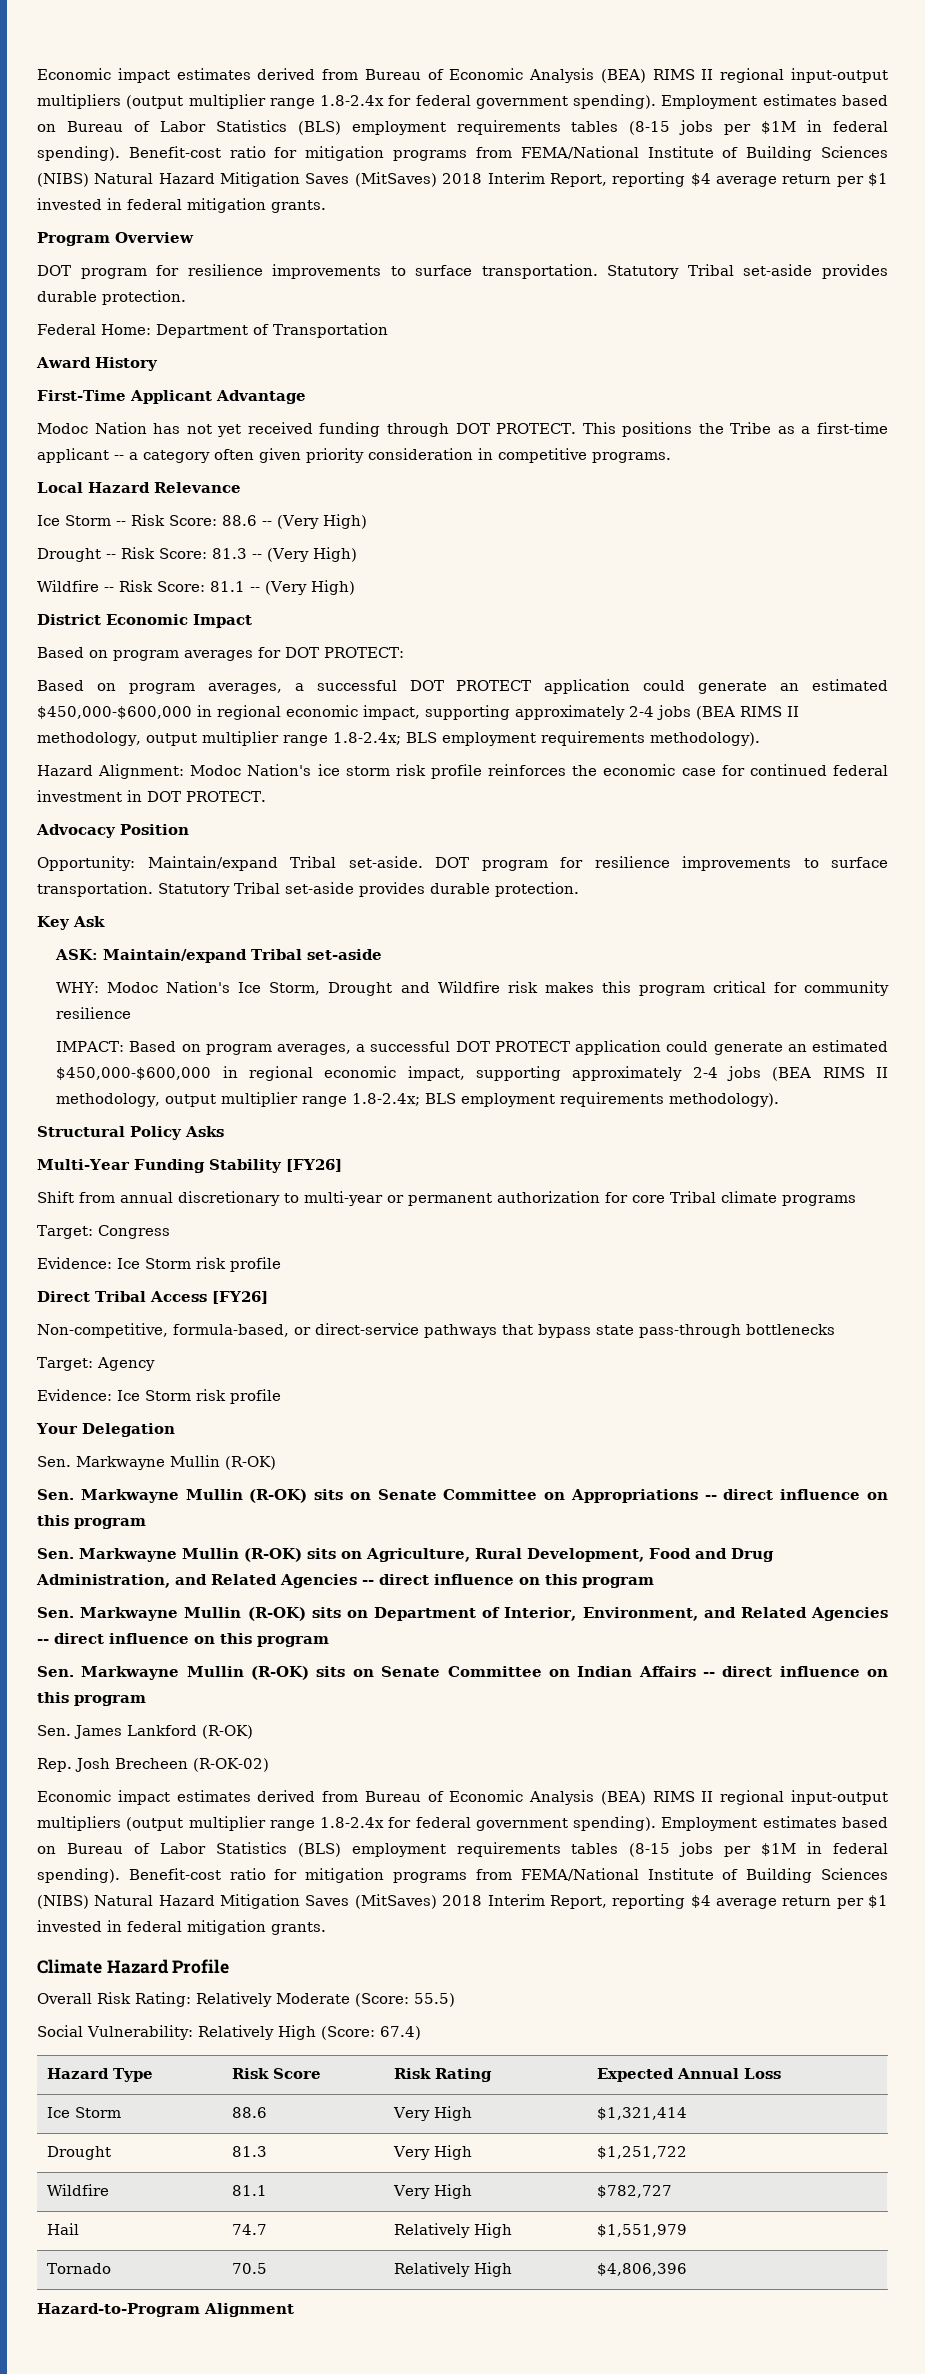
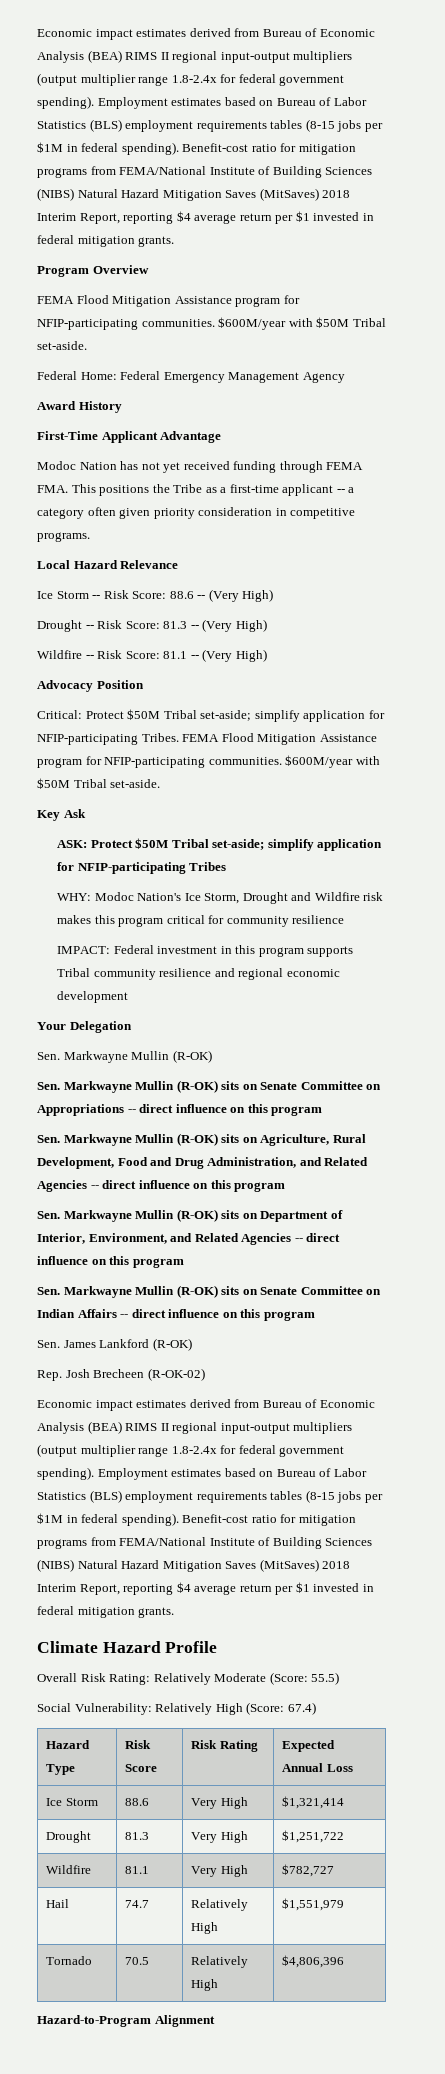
[37,264,888,279] [37,290,186,305] [37,323,388,338] DOT program for resilience improvements to surface transportation. Statutory Tribal set-aside provides durable protection. // Federal Home: Department of Transportation -> [37,295,300,307] [37,317,386,330] [37,341,87,350] [37,371,345,383] FEMA Flood Mitigation Assistance program for NFIP-participating communities. $600M/year with $50M Tribal set-aside. // Federal Home: Federal Emergency Management Agency
[455,423,577,434] DOT PROTECT. -> [326,462,364,470] [37,485,68,493] FEMA FMA.
[37,614,252,628] [37,647,404,661] [37,679,888,694] [37,705,799,720] [37,731,760,746] [37,764,888,779] [37,790,266,802] [36,824,189,838] [37,856,888,871] [37,882,579,897] [37,916,105,930] [55,949,383,963] District Economic Impact // Based on program averages for DOT PROTECT: // Based on program averages, a successful DOT PROTECT application could generate an estimated $450,000-$600,000 in regional economic impact, supporting approximately 2-4 jobs (BEA RIMS II methodology, output multiplier range 1.8-2.4x; BLS employment requirements methodology). // Hazard Alignment: Modoc Nation's ice storm risk profile reinforces the economic case for continued federal investment in DOT PROTECT. // Advocacy Position // Opportunity: Maintain/expand Tribal set-aside. DOT program for resilience improvements to surface transportation. Statutory Tribal set-aside provides durable protection. // Key Ask // ASK: Maintain/expand Tribal set-aside -> [37,680,144,692] [37,709,385,722] [37,733,377,745] [37,755,380,768] [37,778,161,789] [37,809,86,821] [57,838,383,851] [57,862,227,874] Advocacy Position // Critical: Protect $50M Tribal set-aside; simplify application for NFIP-participating Tribes. FEMA Flood Mitigation Assistance program for NFIP-participating communities. $600M/year with $50M Tribal set-aside. // Key Ask // ASK: Protect $50M Tribal set-aside; simplify application for NFIP-participating Tribes
[129,1040,888,1055] [56,1066,888,1081] [56,1092,780,1107] [37,1126,224,1140] [37,1159,342,1173] [37,1191,856,1206] [37,1225,170,1239] [37,1257,281,1272] [37,1291,268,1304] [37,1323,835,1338] [37,1357,155,1371] [37,1389,281,1404] Based on program averages, a successful DOT PROTECT application could generate an estimated $450,000-$600,000 in regional economic impact, supporting approximately 2-4 jobs (BEA RIMS II methodology, output multiplier range 1.8-2.4x; BLS employment requirements methodology). // Structural Policy Asks // Multi-Year Funding Stability [FY26] // Shift from annual discretionary to multi-year or permanent authorization for core Tribal climate programs // Target: Congress // Evidence: Ice Storm risk profile // Direct Tribal Access [FY26] // Non-competitive, formula-based, or direct-service pathways that bypass state pass-through bottlenecks // Target: Agency // Evidence: Ice Storm risk profile -> [113,945,354,957] [57,968,340,980] [57,991,129,1003] Federal investment in this program supports Tribal community resilience and regional economic development

